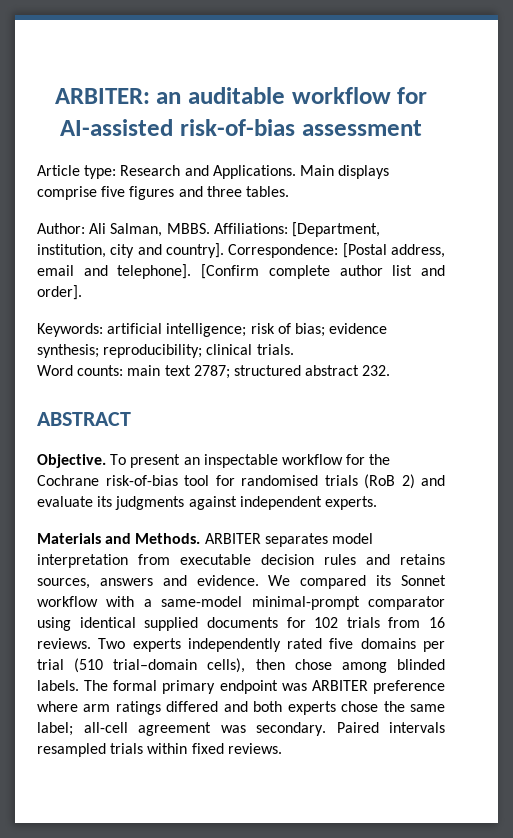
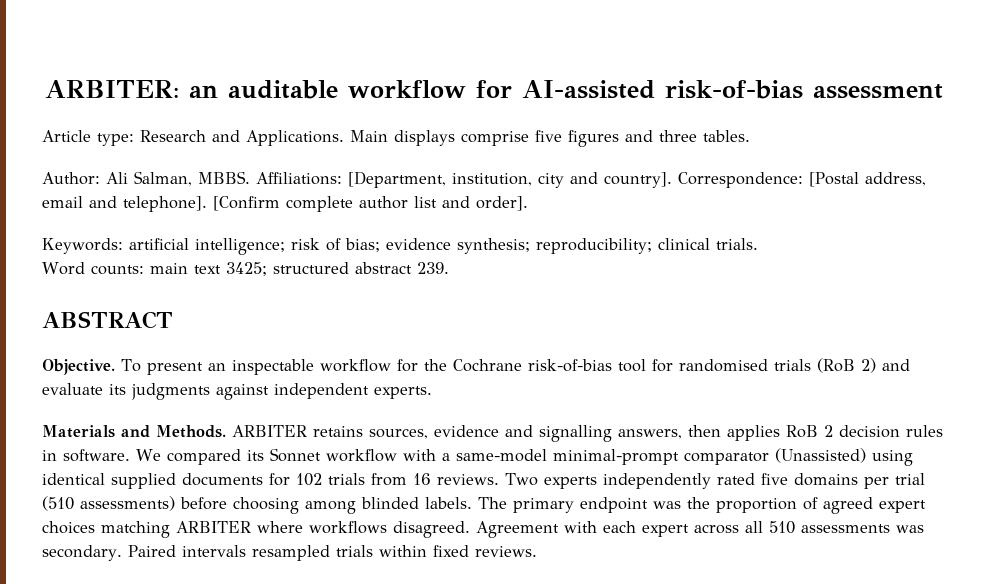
[193,365,230,379] 2787; -> [225,262,267,276] 3425;
[362,365,391,376] 232. -> [416,262,449,274] 239.
[264,533,373,547] [37,554,445,568] [37,575,259,589] separates model interpretation from executable decision rules and retains sources, answers and evidence. -> [313,425,943,442] [42,449,130,462] retains sources, evidence and signalling answers, then applies RoB 2 decision rules in software.
(445, 603) none -> [774,448,866,463] (Unassisted)
[113,658,332,673] trial–domain cells), then chose -> [80,496,299,514] assessments) before choosing
[113,680,158,691] formal -> (507, 503) none
[311,680,445,694] [37,701,446,715] [37,722,211,736] ARBITER preference where arm ratings differed and both experts chose the same label; all-cell agreement -> [687,497,926,514] [42,521,890,538] the proportion of agreed expert choices matching ARBITER where workflows disagreed. Agreement with each expert across all 510 assessments

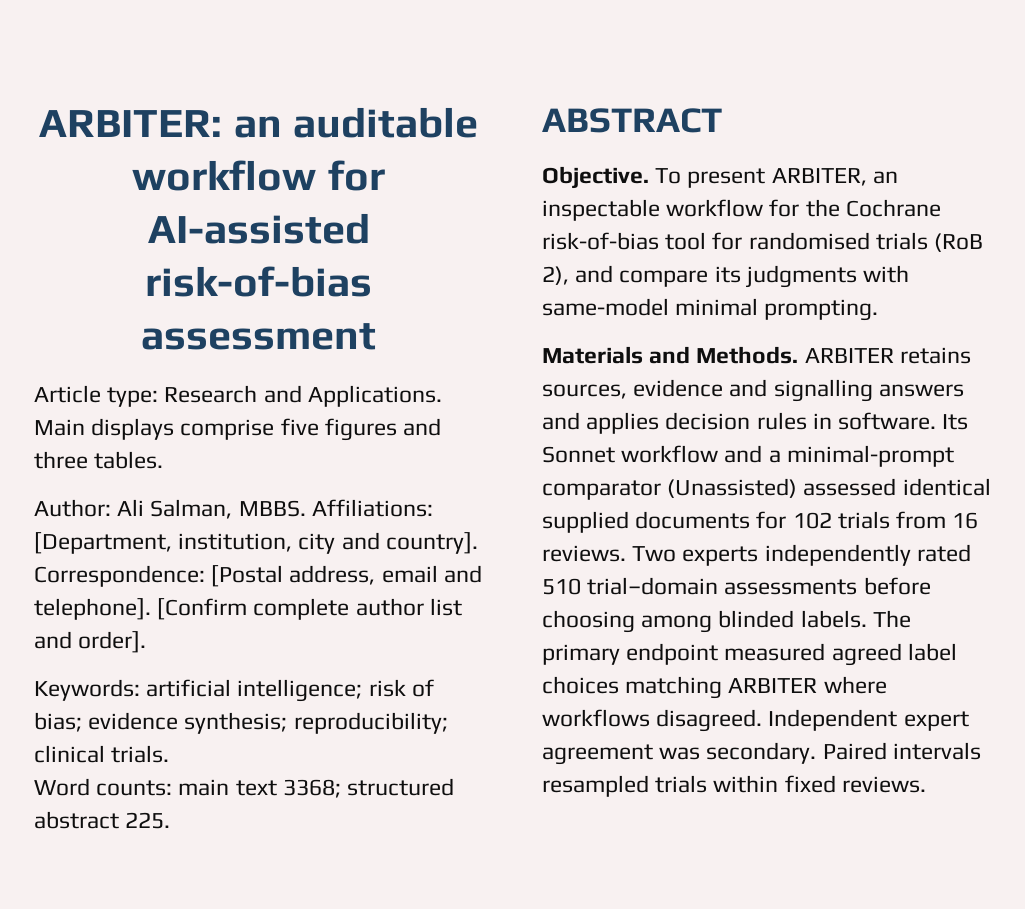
[225,262,267,276] 3425; -> [282,779,341,798] 3368;
[416,262,449,274] 239. -> [125,812,171,829] 225.
(203, 368) none -> [771,168,867,186] ARBITER,
[860,358,910,373] [42,383,432,400] 2) and evaluate its judgments against independent experts. -> [542,265,910,288] [542,298,879,321] 2), and compare its judgments with same-model minimal prompting.
[618,425,943,441] [42,448,547,465] answers, then applies RoB 2 decision rules in software. We compared its Sonnet workflow with a same-model -> [878,384,964,397] [542,412,969,434] [542,445,781,463] answers and applies decision rules in software. Its Sonnet workflow and a
[871,450,913,466] using -> [803,478,897,496] assessed
[760,473,925,489] [42,496,175,511] five domains per trial (510 assessments) -> [542,577,858,595] 510 trial–domain assessments
[653,497,926,514] was the proportion of agreed expert -> [724,643,957,666] measured agreed label
[476,521,890,538] Agreement with each expert across all 510 assessments -> [768,709,969,731] [542,744,653,765] Independent expert agreement

